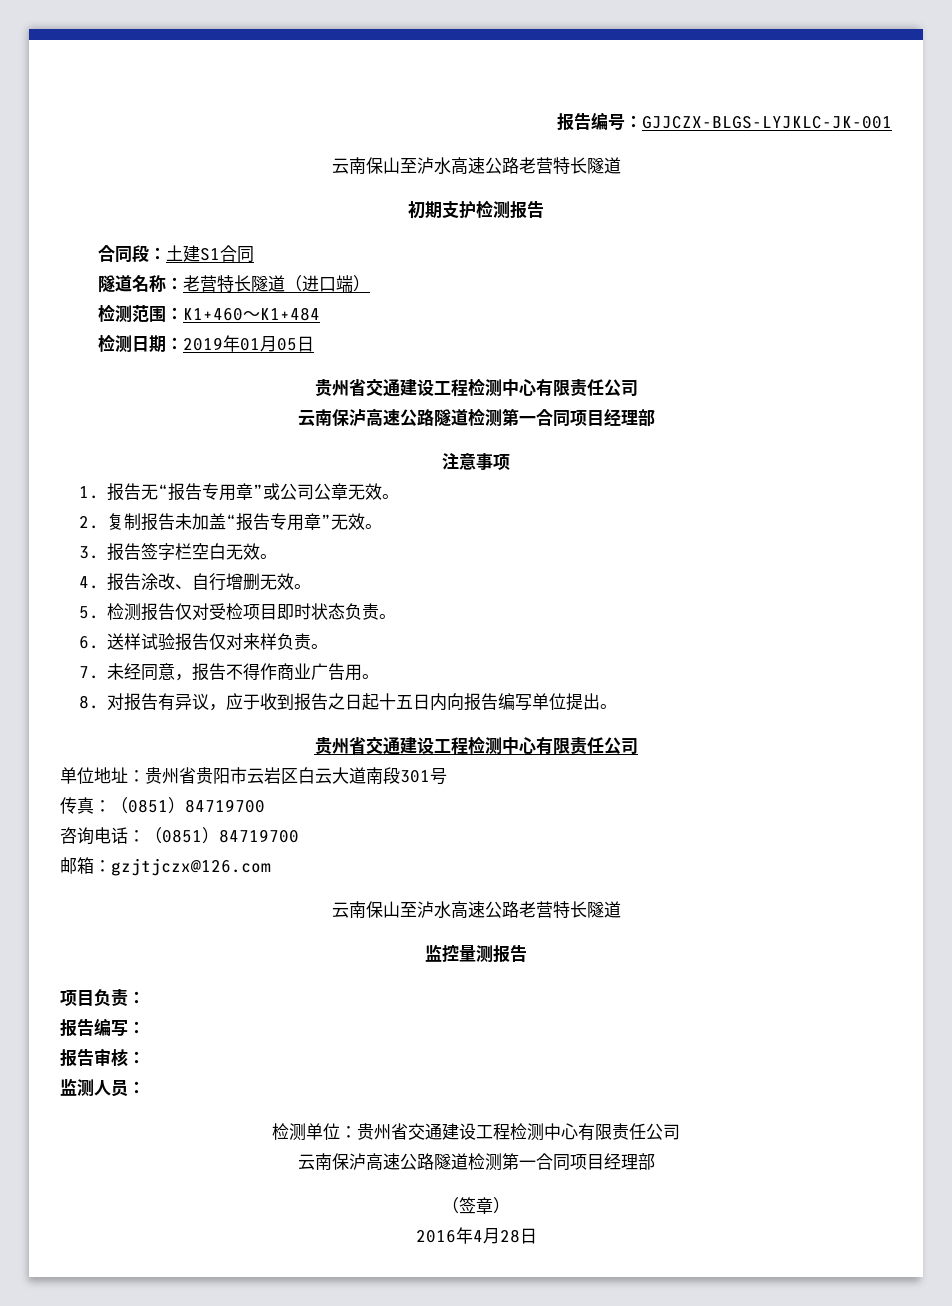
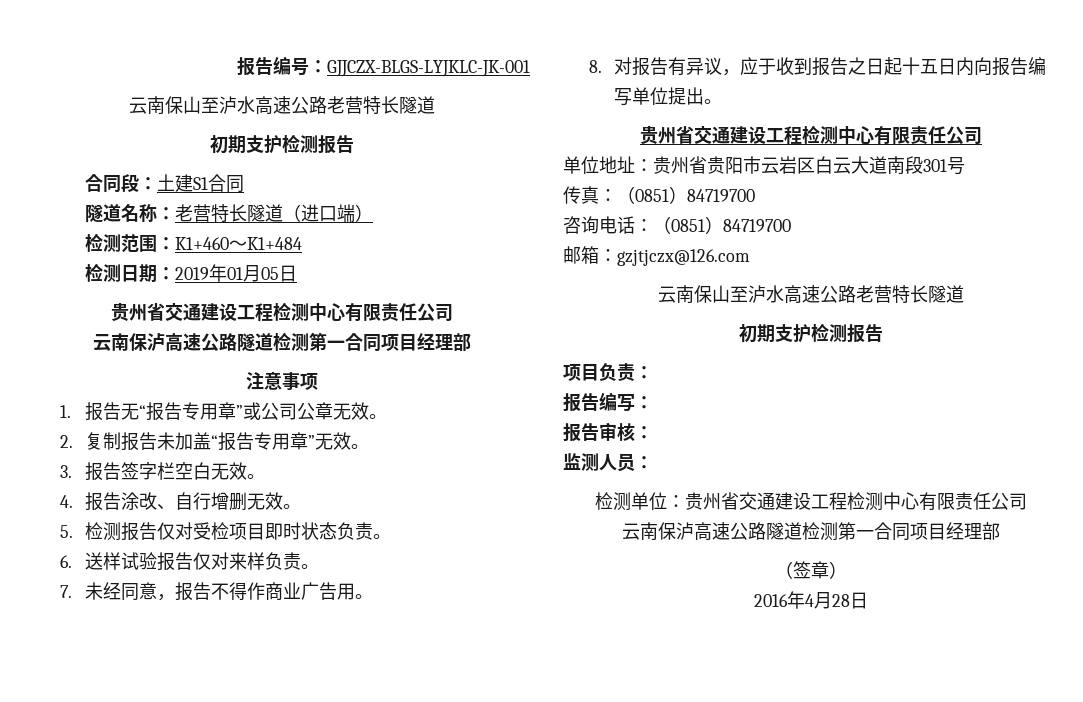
[425,944,476,962] 监控量 -> [739,323,829,343] 初期支护检

